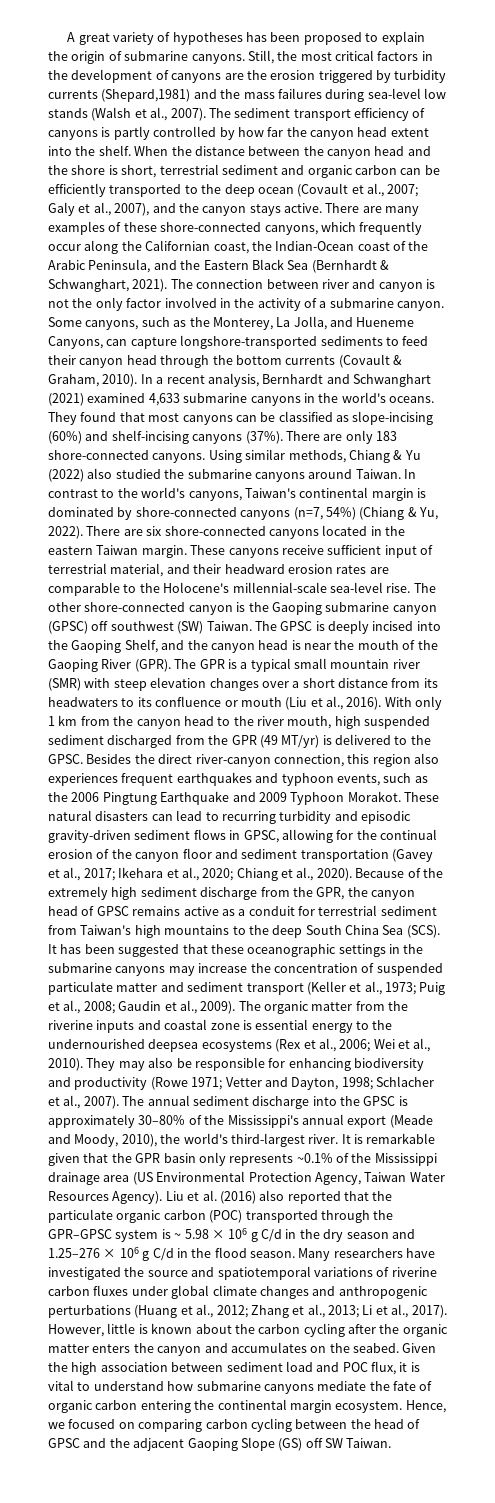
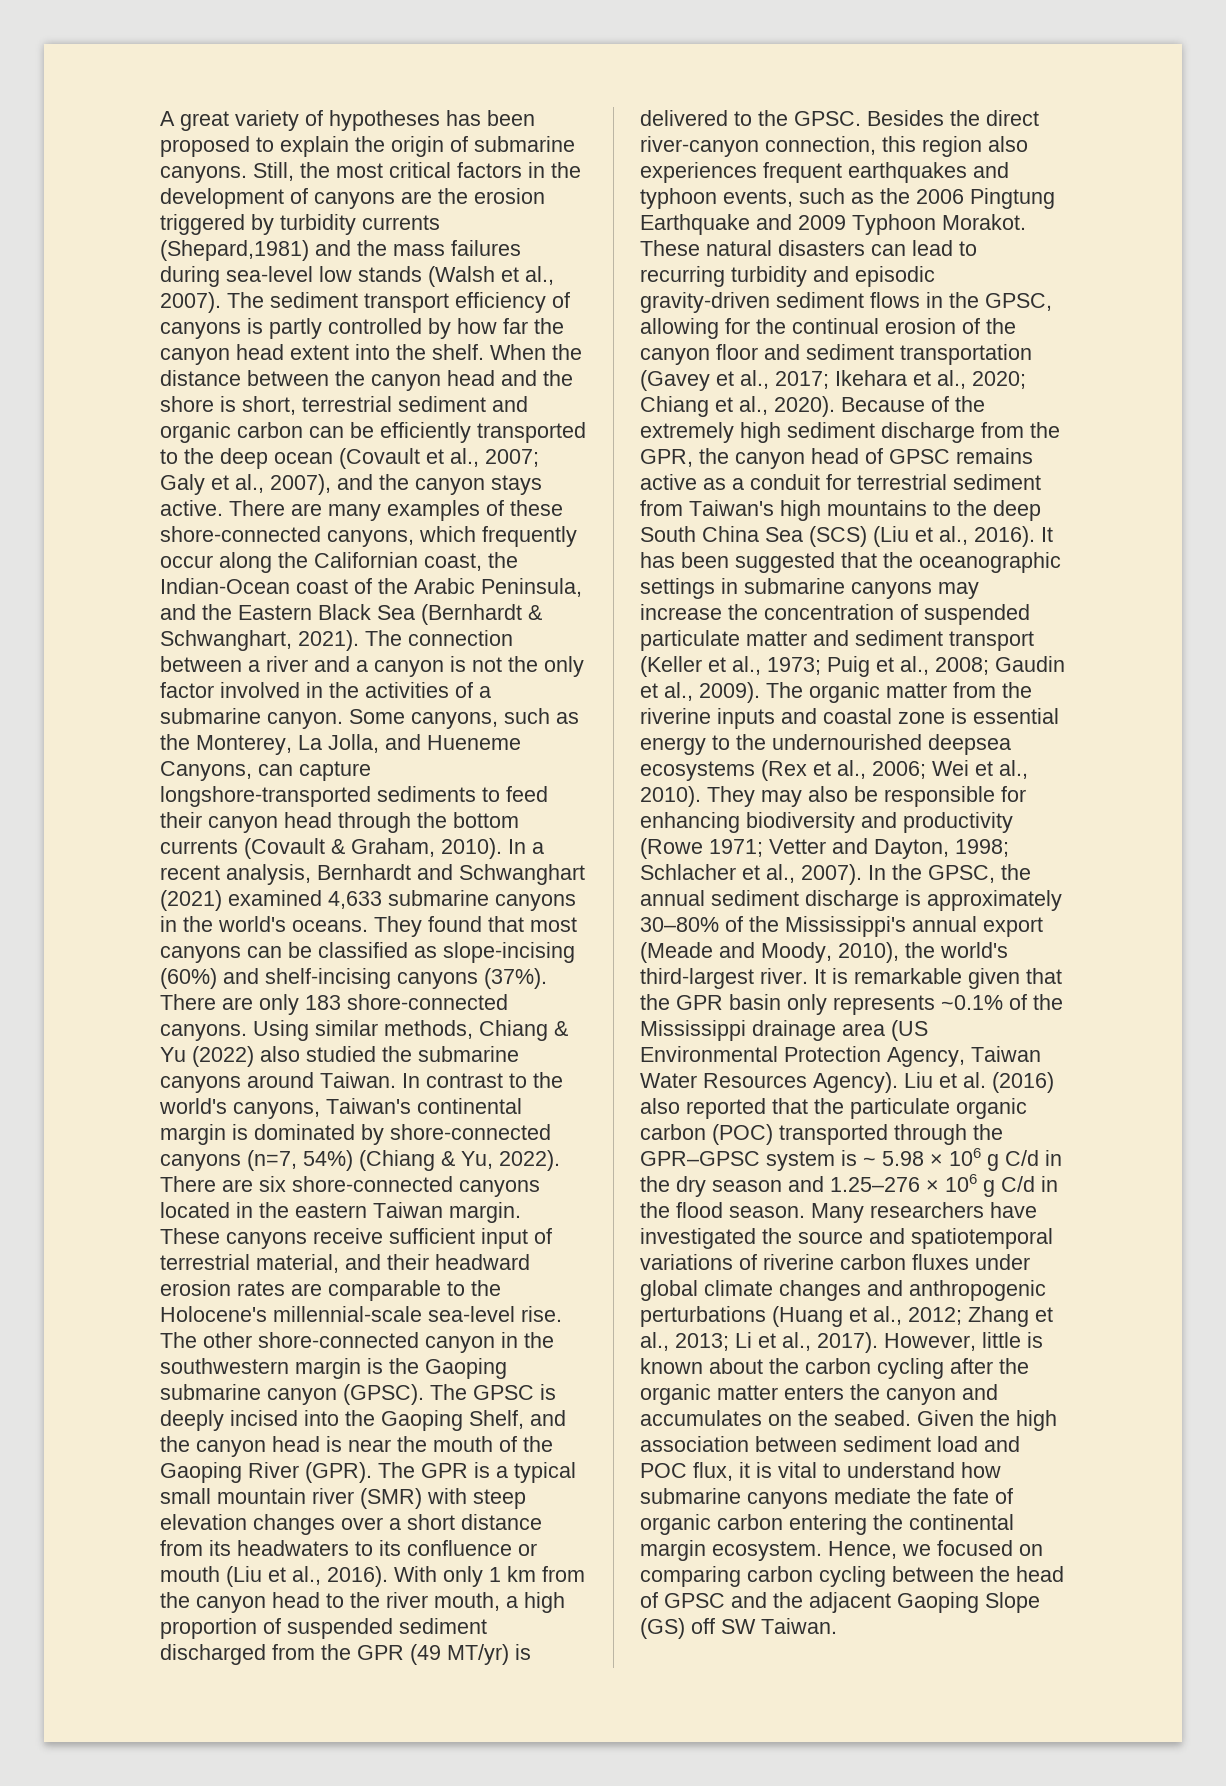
(319, 284) none -> [248,660,260,672] a
(376, 284) none -> [356,660,368,672] a
[257,298,301,311] activity -> [365,682,449,698] activities
(233, 610) none -> [501,1332,554,1348] [160,1358,361,1379] in the southwestern margin
[48,621,252,634] (GPSC) off southwest (SW) Taiwan. -> [343,1384,424,1405] (GPSC).
[334,716,361,729] high -> [506,1592,565,1613] [160,1618,281,1639] a high proportion of
(241, 835) none -> [949,292,979,308] the
[406,925,440,938] (SCS). -> [809,526,1035,547] (SCS) (Liu et al., 2016).
[210,944,244,954] these -> [883,552,913,568] the
[403,944,424,954] the -> (738, 586) none
[122,1095,396,1109] The annual sediment discharge into the GPSC -> [868,864,1031,883] [640,890,899,911] In the GPSC, the annual sediment discharge

